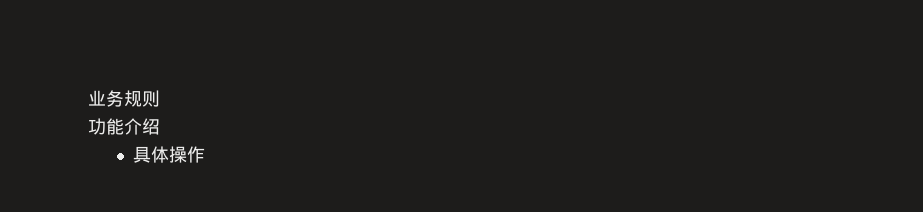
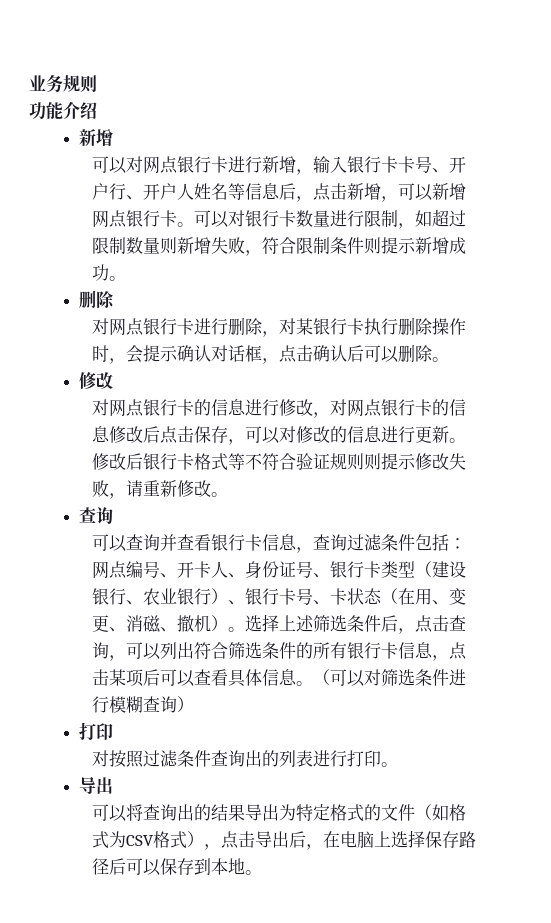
[133,146,206,163] 具体操作 -> [79,129,114,147] [91,156,466,175] [91,183,466,202] [91,209,466,229] [91,237,466,256] [91,264,126,281] [79,290,116,309] [91,317,466,337] [91,344,449,364] [79,372,114,390] [91,399,466,418] [91,426,466,445] [91,453,466,471] [91,480,228,499] [79,507,114,524] [91,534,466,553] [91,561,466,579] [91,588,466,606] [91,614,466,634] [91,642,467,661] [91,669,466,687] [91,696,194,713] [79,722,114,740] [91,750,398,768] [79,777,114,794] [91,804,466,822] [91,830,476,850] [91,858,262,876] 新增 // 可以对网点银行卡进行新增，输入银行卡卡号、开户行、开户人姓名等信息后，点击新增，可以新增网点银行卡。可以对银行卡数量进行限制，如超过限制数量则新增失败，符合限制条件则提示新增成功。 // 删除 // 对网点银行卡进行删除，对某银行卡执行删除操作时，会提示确认对话框，点击确认后可以删除。 // 修改 // 对网点银行卡的信息进行修改，对网点银行卡的信息修改后点击保存，可以对修改的信息进行更新。修改后银行卡格式等不符合验证规则则提示修改失败，请重新修改。 // 查询 // 可以查询并查看银行卡信息，查询过滤条件包括：网点编号、开卡人、身份证号、银行卡类型（建设银行、农业银行）、银行卡号、卡状态（在用、变更、消磁、撤机）。选择上述筛选条件后，点击查询，可以列出符合筛选条件的所有银行卡信息，点击某项后可以查看具体信息。（可以对筛选条件进行模糊查询） // 打印 // 对按照过滤条件查询出的列表进行打印。 // 导出 // 可以将查询出的结果导出为特定格式的文件（如格式为CSV格式），点击导出后，在电脑上选择保存路径后可以保存到本地。

